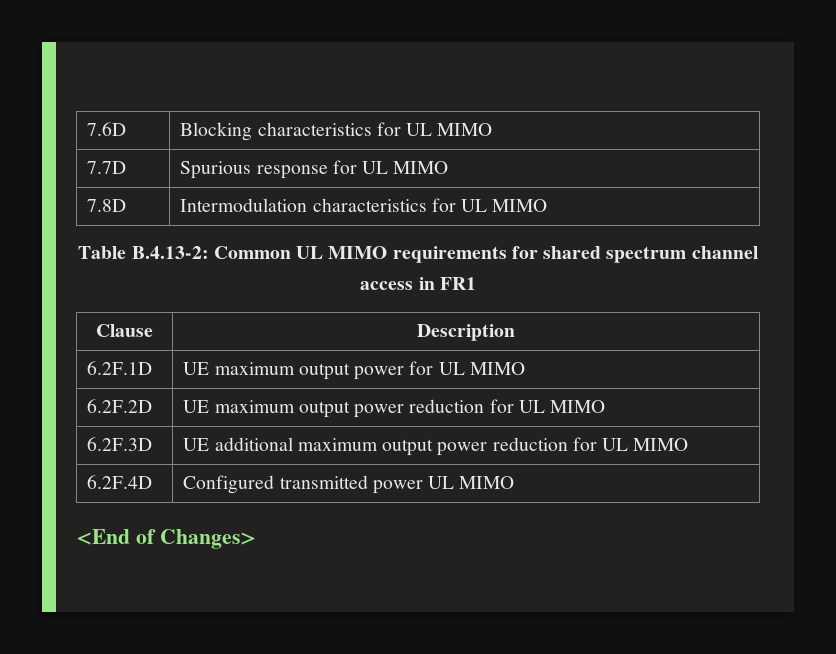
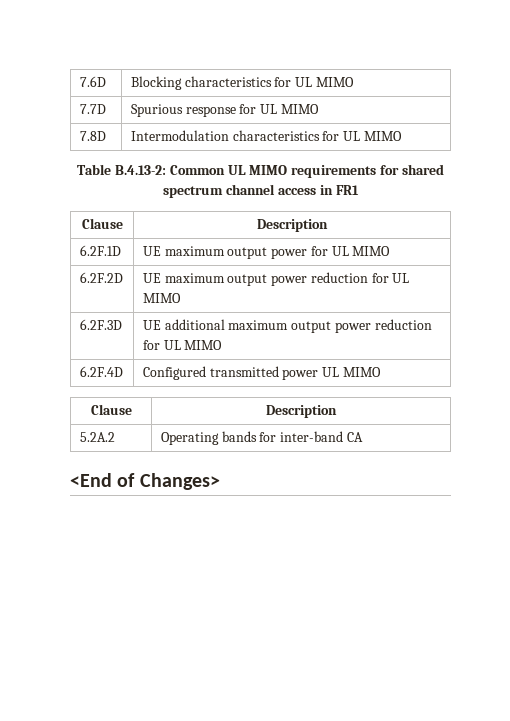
(515, 482) none -> [90,404,132,415] [266,405,337,418] [79,432,115,442] [160,431,363,445] // Clause | Description // 5.2A.2 | Operating bands for inter-band CA

